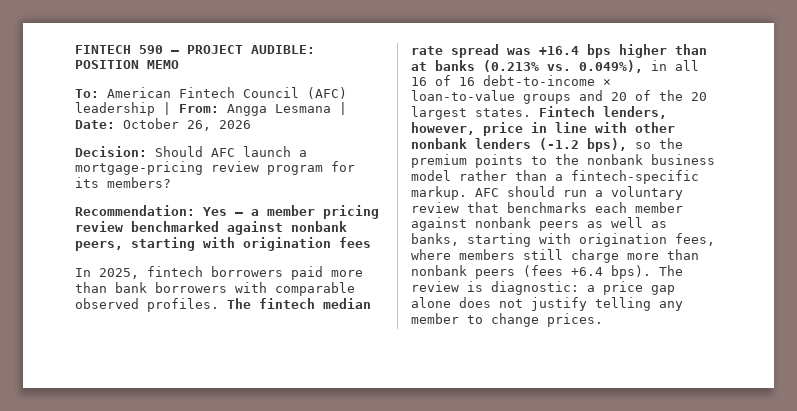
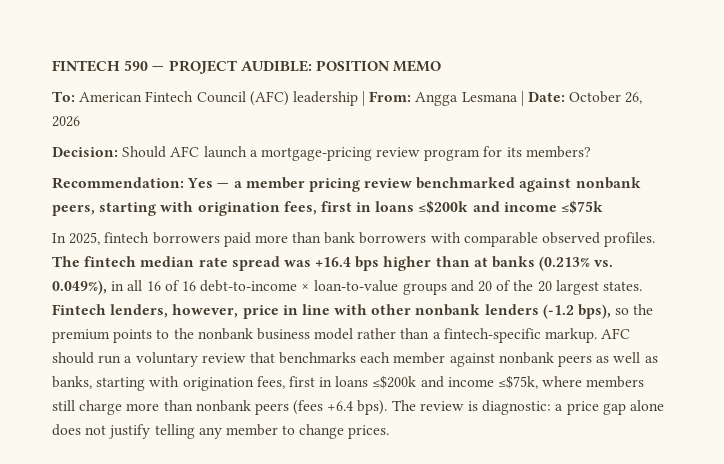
[339,237,371,248] fees -> [283,200,604,215] fees, first in loans ≤$200k and income ≤$75k
(715, 239) none -> [288,375,539,389] first in loans ≤$200k and income ≤$75k,

